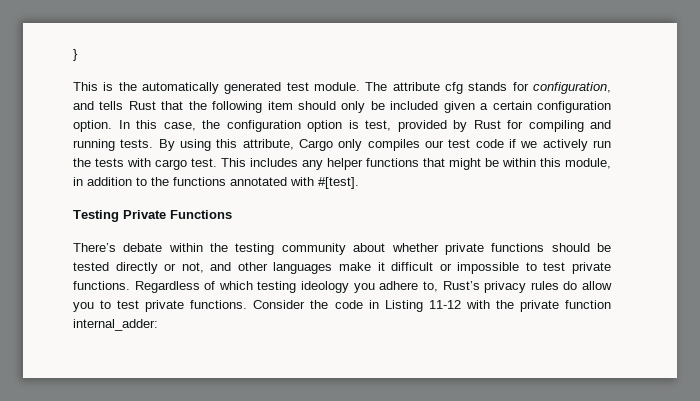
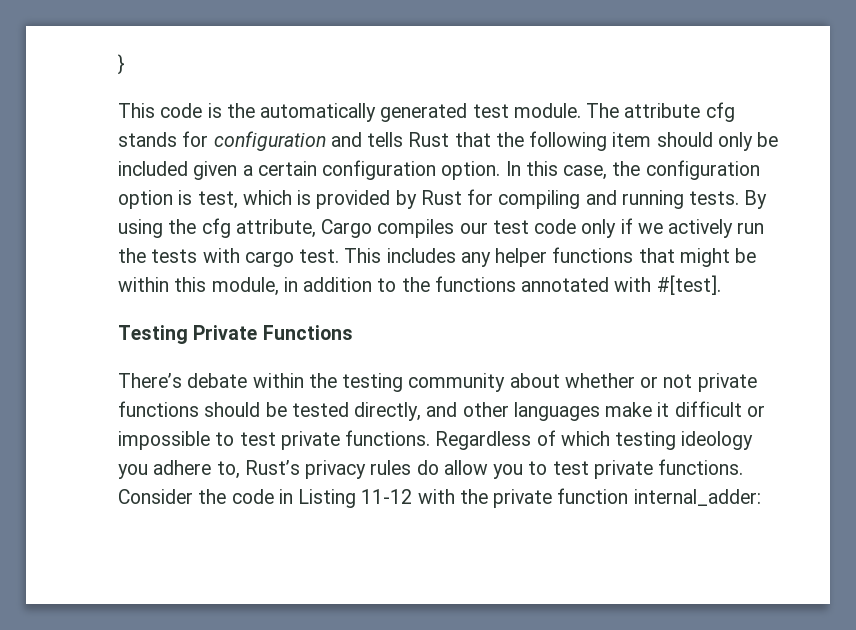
(98, 86) none -> [160,103,203,118] code
[532,82,611,94] configuration, -> [213,131,326,151] configuration
(391, 125) none -> [242,190,312,205] which is
[216,139,238,148] this -> [168,218,231,238] the cfg
[338,139,363,151] only -> (373, 228) none
(504, 143) none -> [581,219,617,238] only
(439, 247) none -> [640,374,693,388] or not
[115,262,204,274] directly or not, -> [354,402,422,421] directly,

